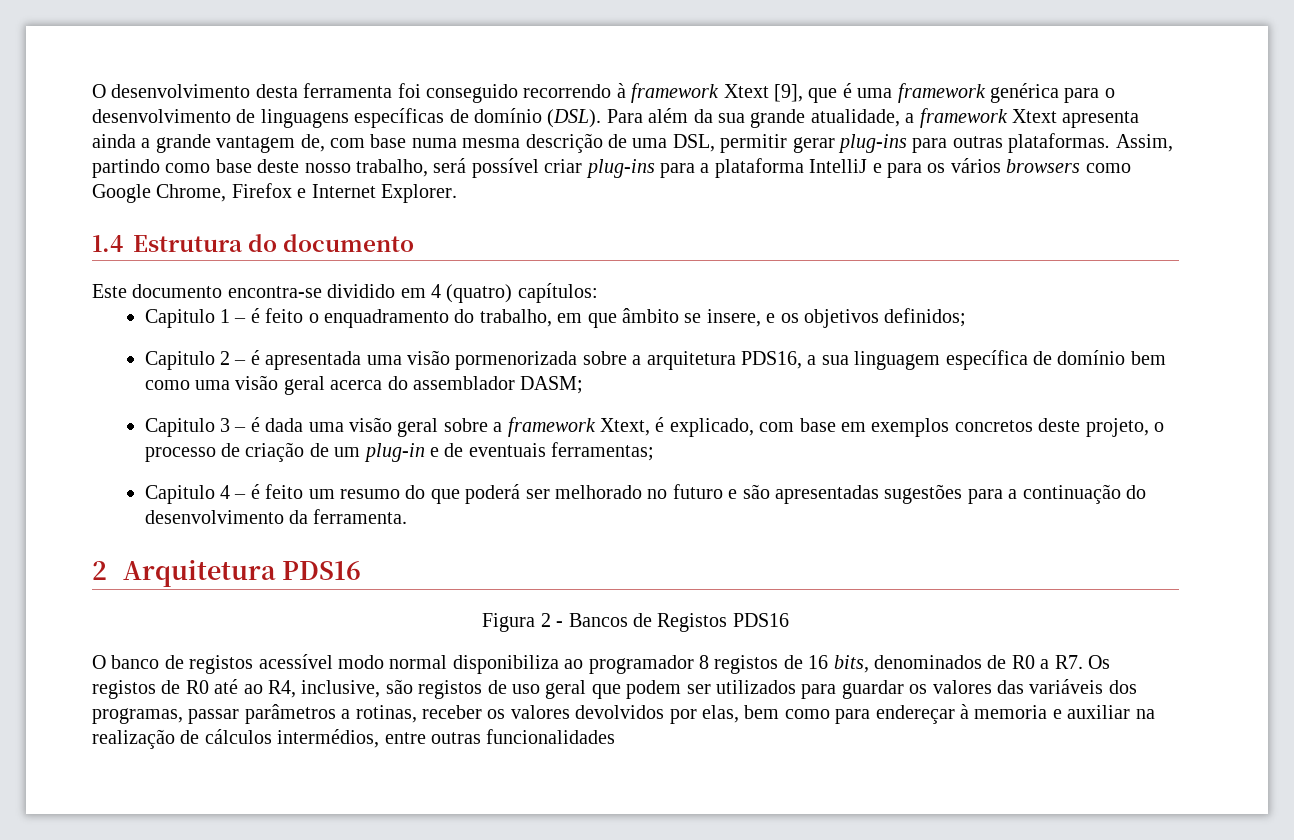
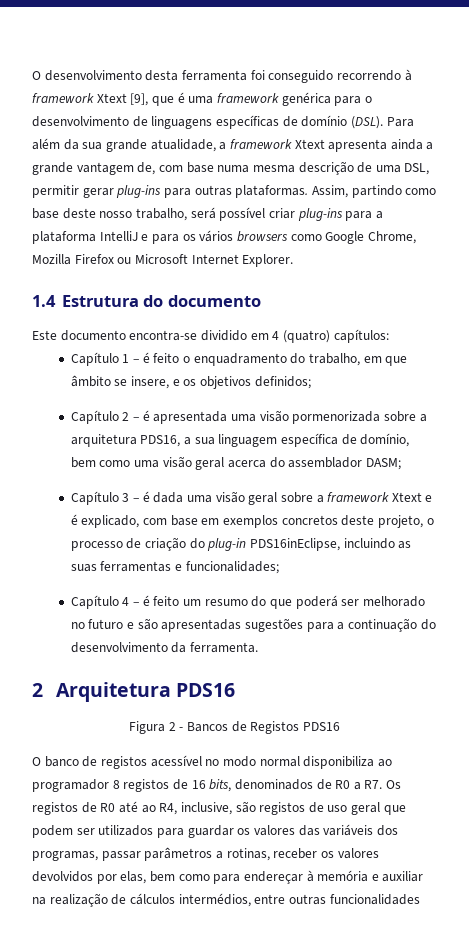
[231,183,307,198] Firefox e -> [32,254,188,265] Mozilla Firefox ou Microsoft
[144,309,215,328] Capitulo -> [70,352,119,366] Capítulo
[144,351,215,370] Capitulo -> [70,410,119,424] Capítulo
[1057,350,1126,365] domínio -> [360,433,410,447] domínio,
[144,418,215,437] Capitulo -> [70,491,119,505] Capítulo
[600,418,651,436] Xtext, -> [391,492,433,502] Xtext e
[309,442,655,462] [144,485,215,504] de um plug-in e de eventuais ferramentas; // Capitulo -> [189,538,412,551] [70,561,279,574] [70,595,119,609] do plug-in PDS16inEclipse, incluindo as suas ferramentas e funcionalidades; // Capítulo
(333, 661) none -> [205,759,220,766] no
[974,705,1048,719] memoria -> [317,870,369,882] memória

